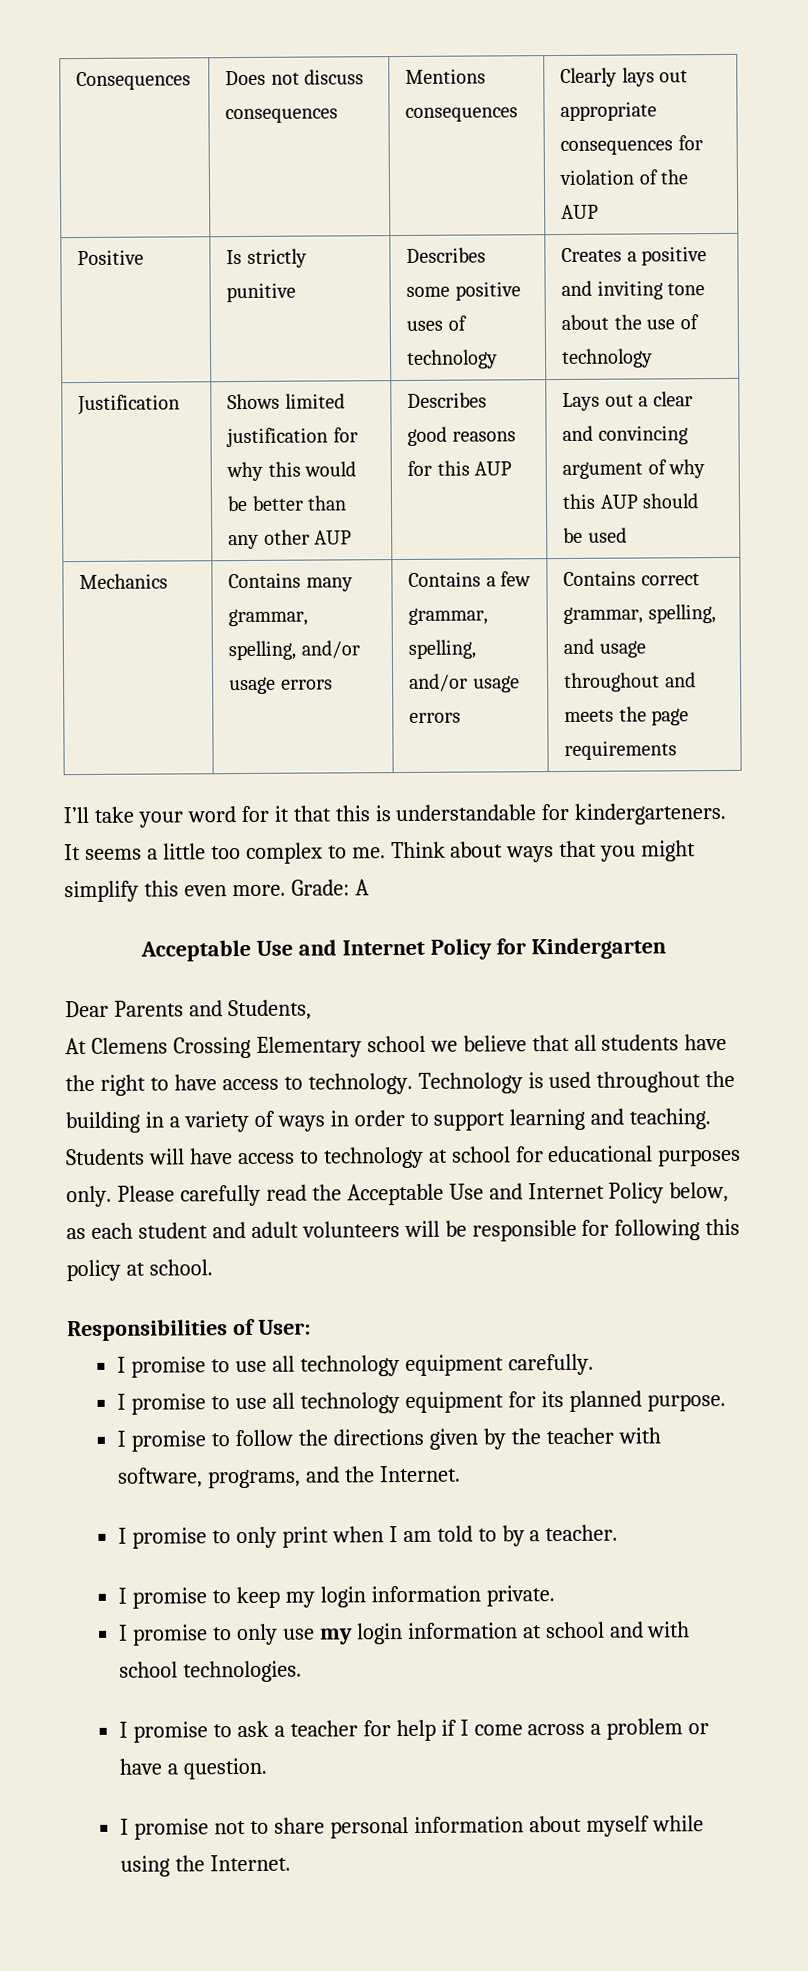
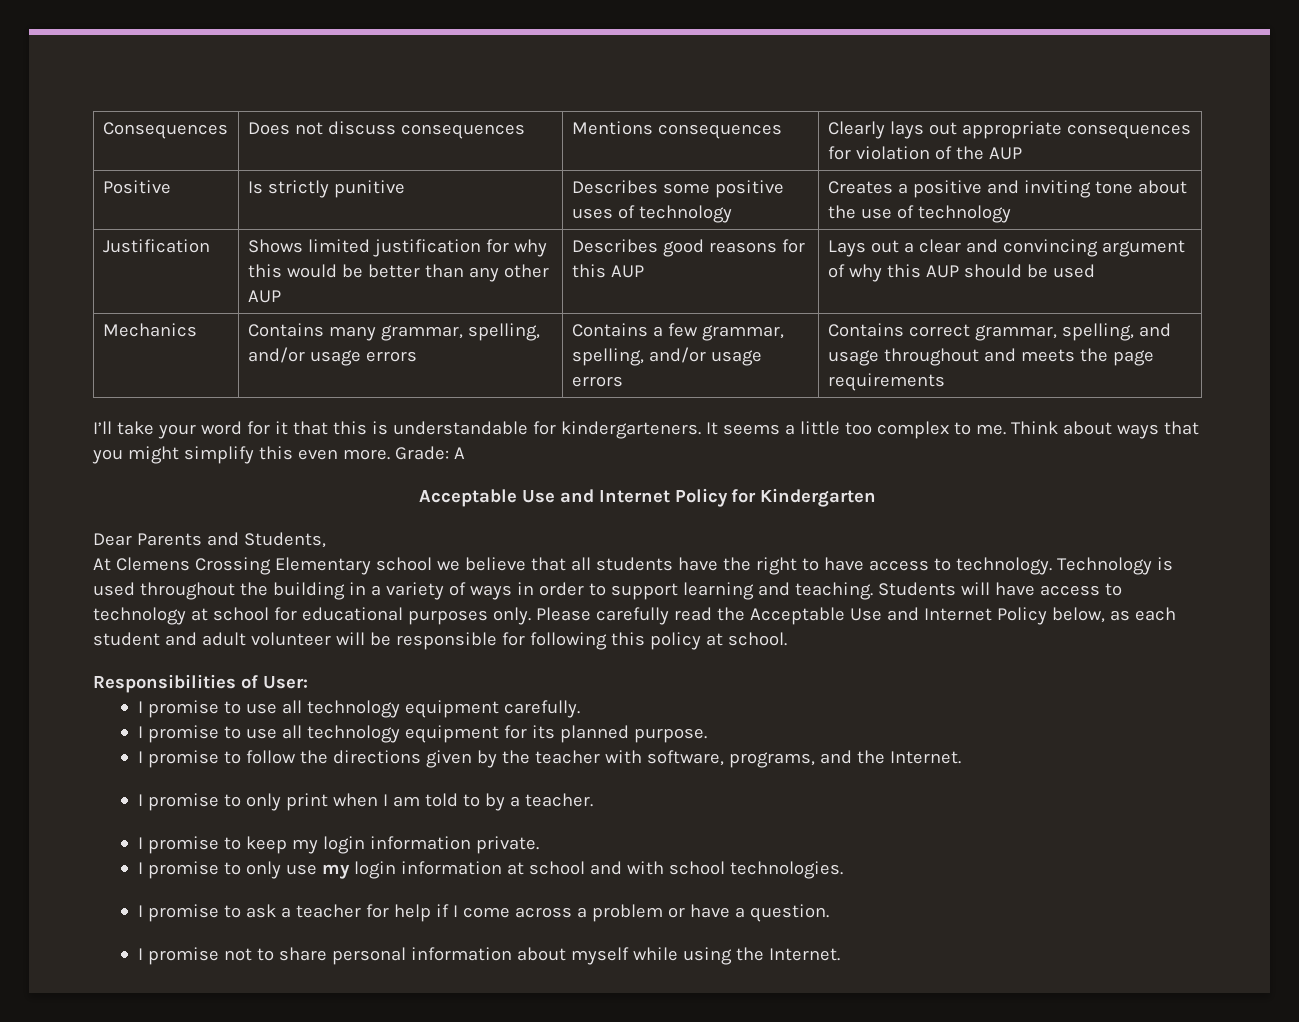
[301,1221,400,1238] volunteers -> [250,632,331,646] volunteer

